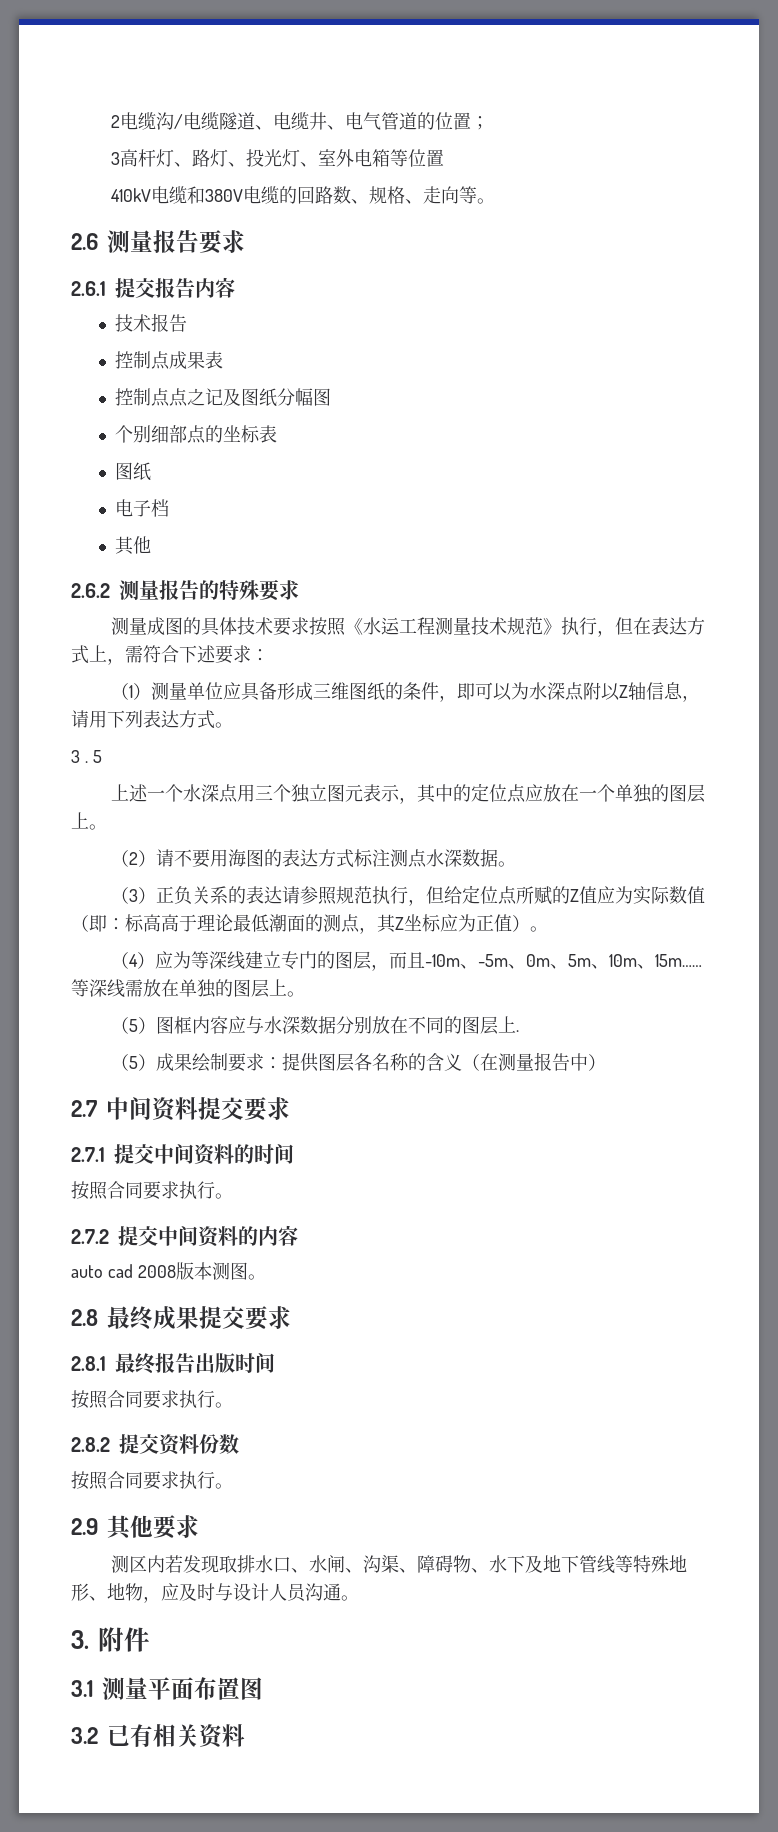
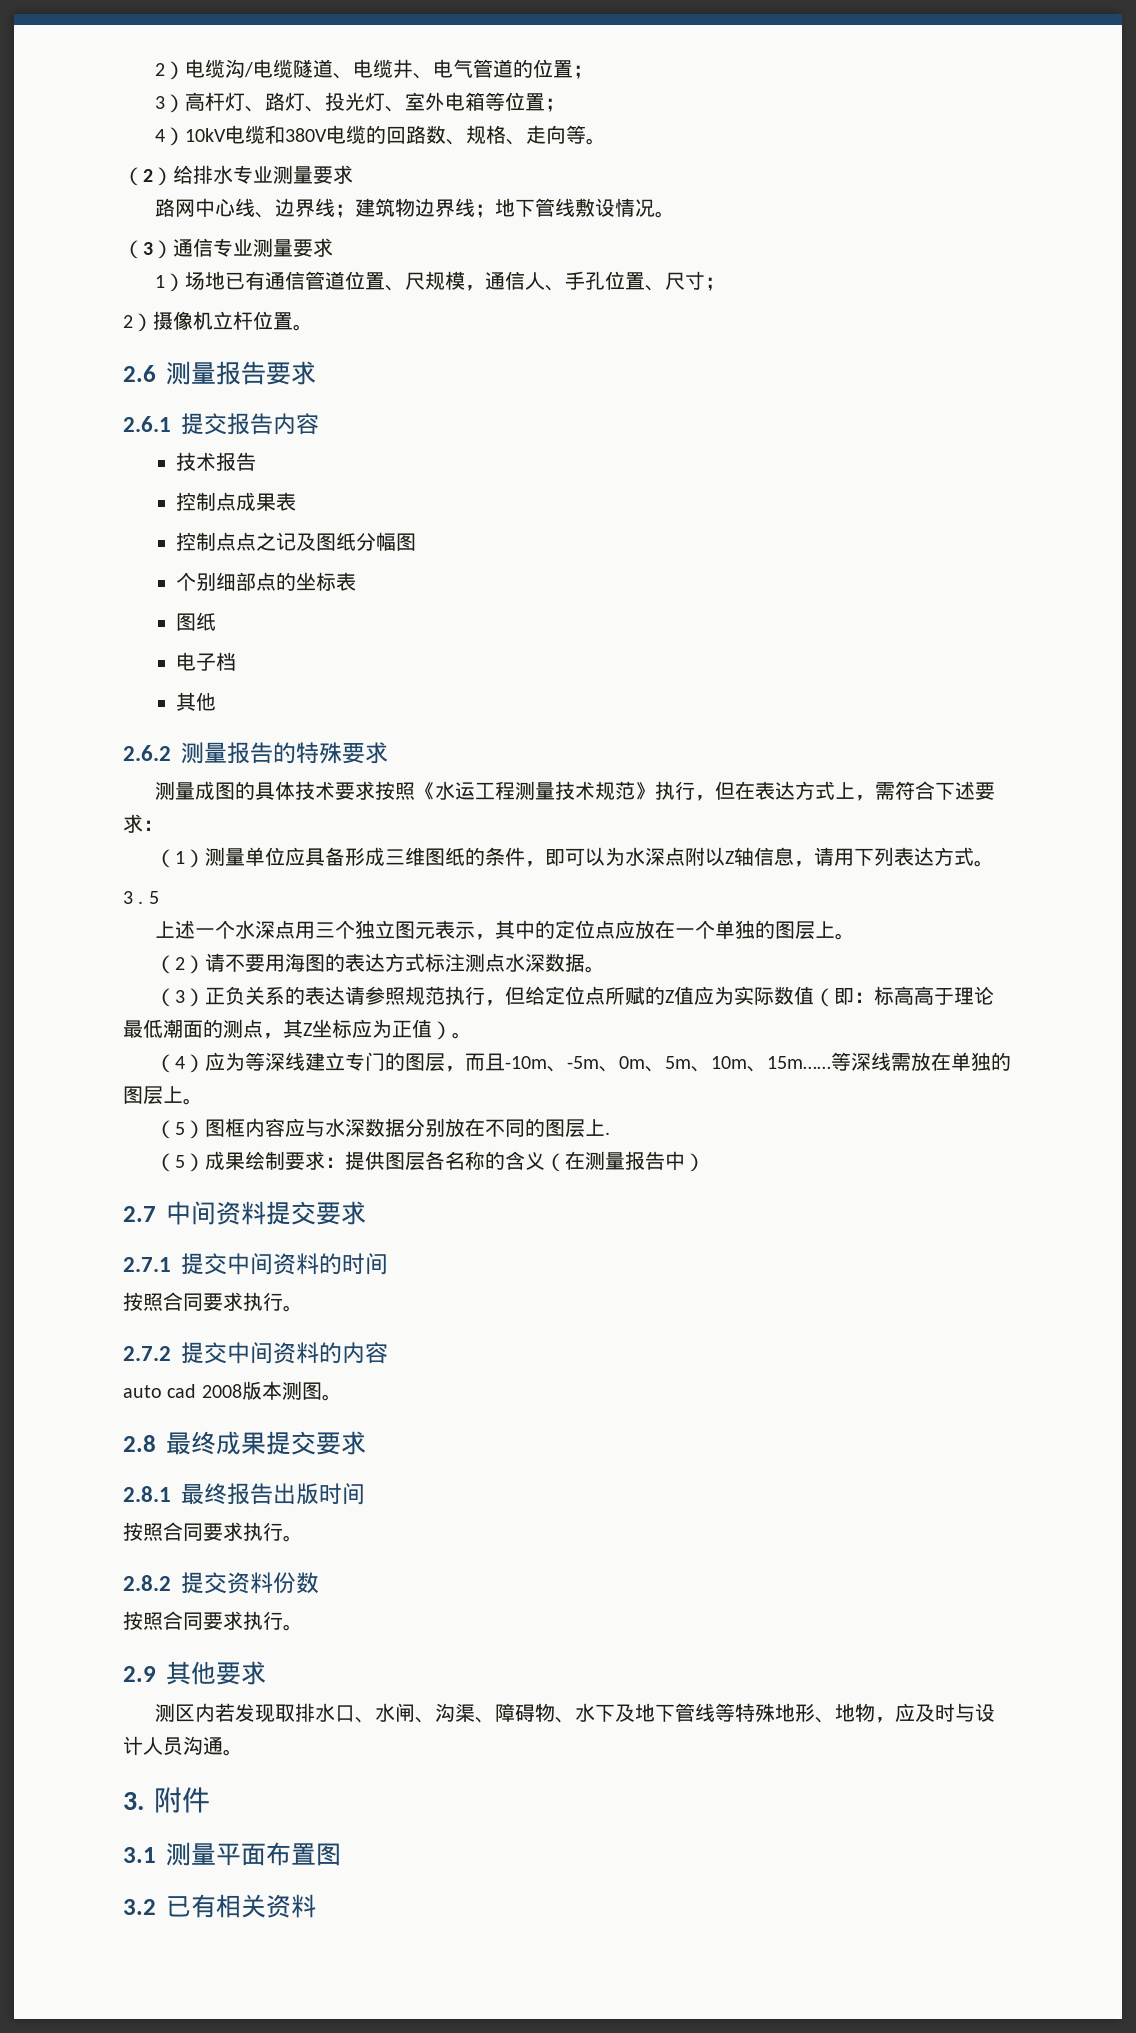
[111,115,121,128] 2 -> [155,61,186,80] 2）
(121, 158) none -> [165,94,186,113] ）
[111,188,152,202] // 410kV -> [545,98,566,112] [155,127,227,146] ； // 4）10kV
(496, 201) none -> [123,165,353,186] [155,198,676,218] [123,238,333,259] [155,271,726,292] [123,311,313,332] // （2）给排水专业测量要求 // 路网中心线、边界线；建筑物边界线；地下管线敷设情况。 // （3）通信专业测量要求 // 1）场地已有通信管道位置、尺规模，通信人、手孔位置、尺寸； // 2）摄像机立杆位置。

